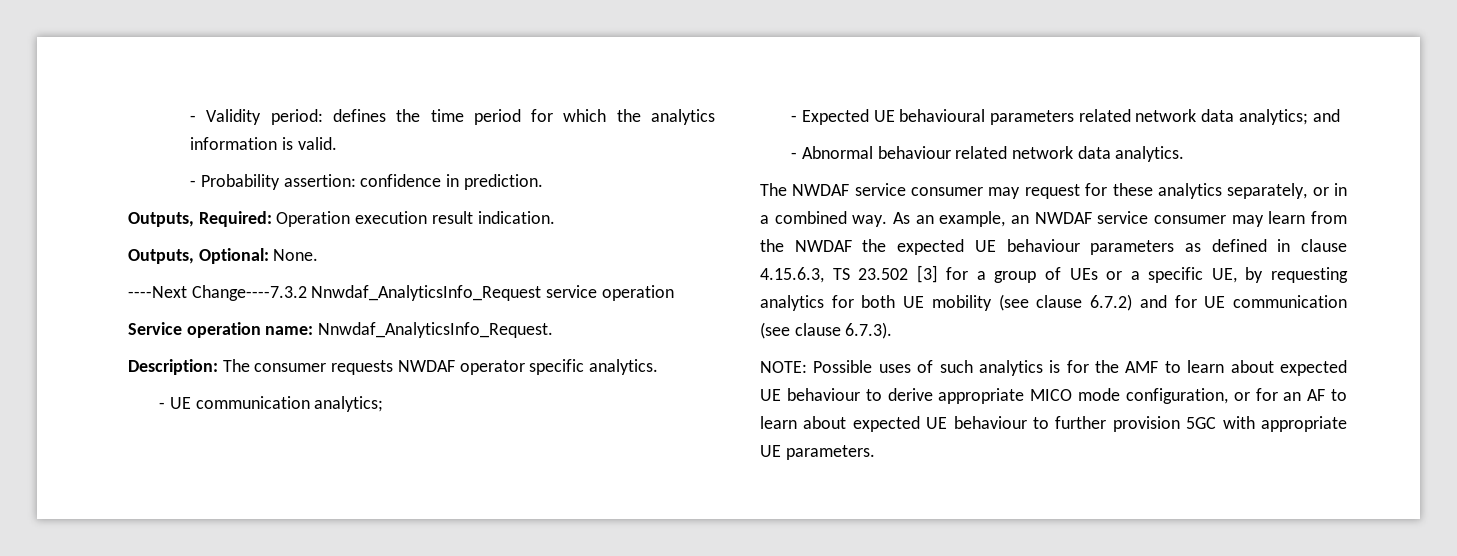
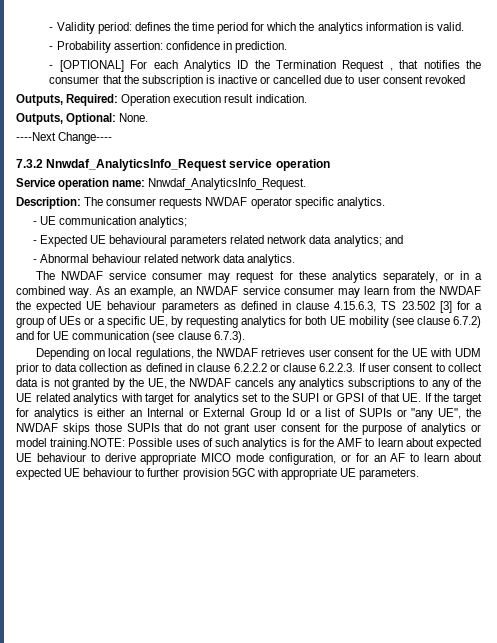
(543, 182) none -> [49,60,481,72] [49,75,465,87] // - [OPTIONAL] For each Analytics ID the Termination Request , that notifies the consumer that the subscription is inactive or cancelled due to user consent revoked
[191,285,307,301] Change----7.3.2 -> [58,132,113,144] [16,159,43,168] Change---- // 7.3.2
[760,361,807,373] NOTE: -> [36,348,481,360] [16,363,482,375] [16,378,481,390] [16,393,482,405] [16,408,481,420] [16,423,482,435] [16,438,126,450] Depending on local regulations, the NWDAF retrieves user consent for the UE with UDM prior to data collection as defined in clause 6.2.2.2 or clause 6.2.2.3. If user consent to collect data is not granted by the UE, the NWDAF cancels any analytics subscriptions to any of the UE related analytics with target for analytics set to the SUPI or GPSI of that UE. If the target for analytics is either an Internal or External Group Id or a list of SUPIs or "any UE", the NWDAF skips those SUPIs that do not grant user consent for the purpose of analytics or model training.NOTE:

